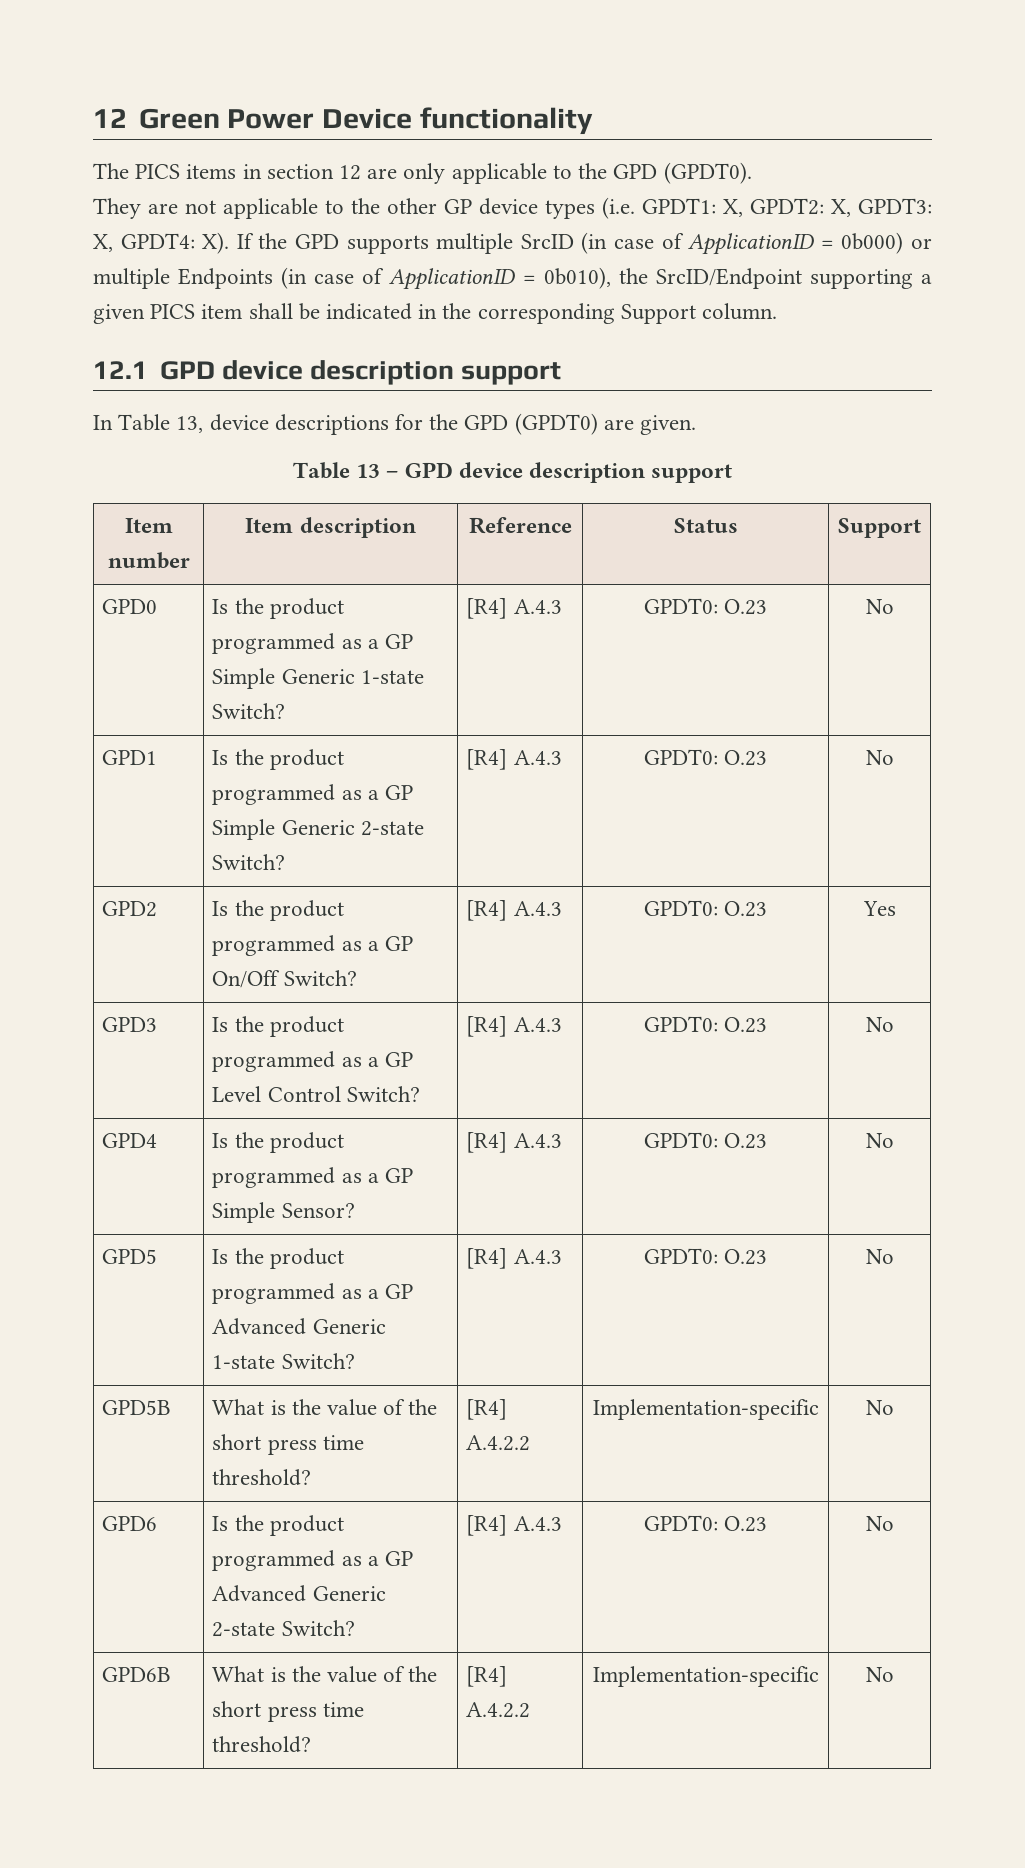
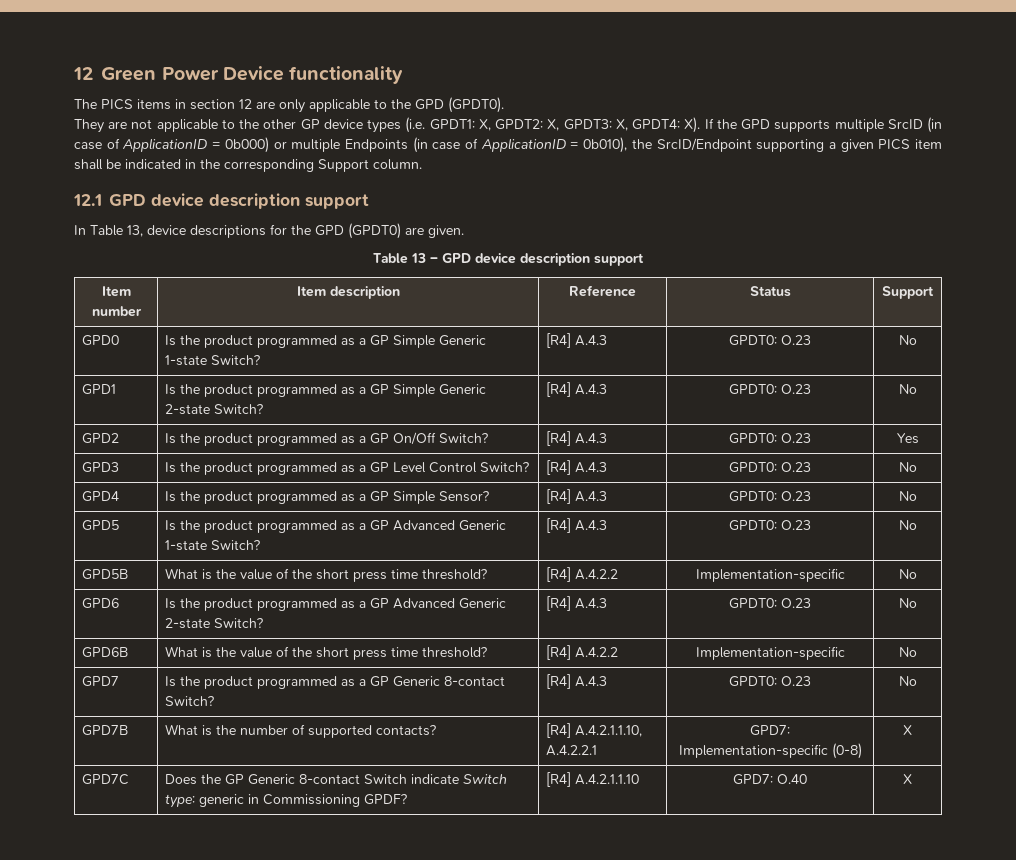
(894, 1674) none -> [81,676,119,687] [164,676,505,689] [164,696,214,706] [545,674,607,689] [729,676,811,687] [898,676,917,686] [81,725,128,736] [164,724,436,738] [545,723,642,738] [545,745,597,756] [750,725,790,736] [678,743,862,759] [903,725,912,735] [81,774,129,785] [164,774,507,785] [164,794,407,808] [545,772,639,787] [733,774,807,785] [903,774,912,784] // GPD7 | Is the product programmed as a GP Generic 8-contact Switch? | [R4] A.4.3 | GPDT0: O.23 | No // GPD7B | What is the number of supported contacts? | [R4] A.4.2.1.1.10, A.4.2.2.1 | GPD7: Implementation-specific (0-8) | X // GPD7C | Does the GP Generic 8-contact Switch indicate Switch type: generic in Commissioning GPDF? | [R4] A.4.2.1.1.10 | GPD7: O.40 | X

